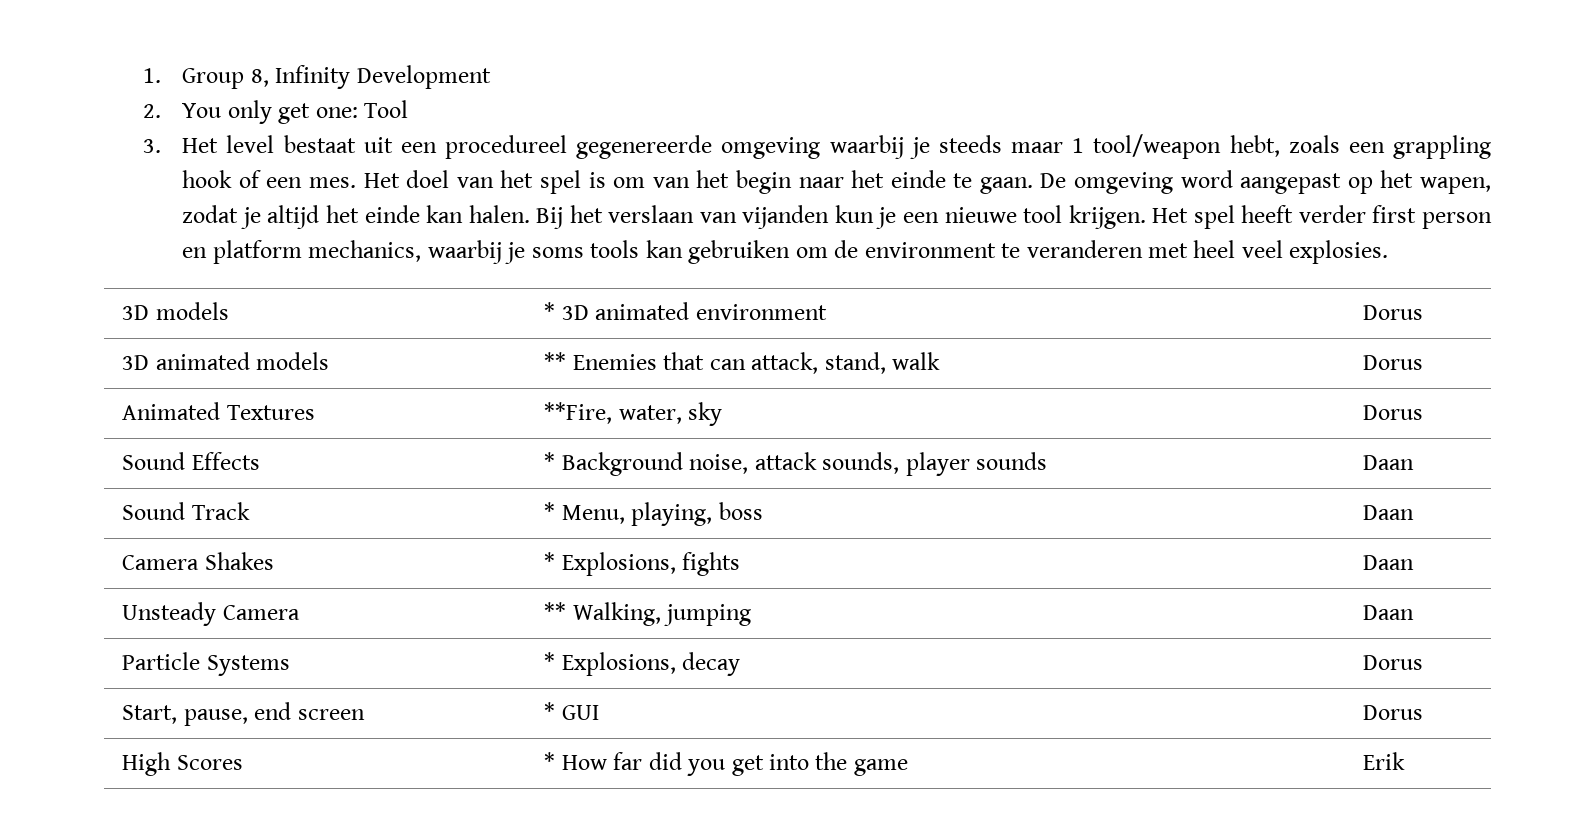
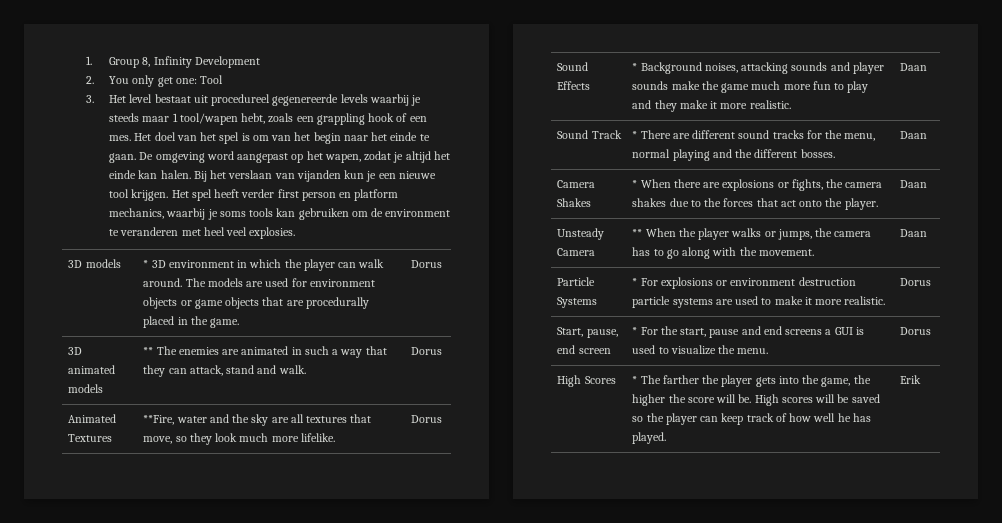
[400,142,437,153] een -> (208, 99) none
[721,137,821,159] omgeving -> [340,94,368,103] levels
[1093,134,1222,159] tool/weapon -> [179,113,238,125] tool/wapen
[595,302,827,320] animated environment -> [168,259,385,271] [143,278,375,287] [143,297,369,309] [143,316,240,328] environment in which the player can walk around. The models are used for environment objects or game objects that are procedurally placed in the game.
[572,352,940,374] [1363,355,1424,370] [122,402,315,420] [544,402,723,426] Enemies that can attack, stand, walk | Dorus // Animated Textures | **Fire, water, sky -> [156,346,387,358] [143,365,306,377] [411,347,443,355] [68,414,117,423] [68,434,113,442] [143,414,372,426] [143,433,335,445] The enemies are animated in such a way that they can attack, stand and walk. | Dorus // Animated Textures | **Fire, water and the sky are all textures that move, so they look much more lifelike.
[689,452,1047,476] [1363,455,1415,470] [122,502,250,520] [544,502,763,526] [1363,505,1415,520] [122,552,274,570] [544,552,741,576] [1363,555,1415,570] [122,602,300,626] [544,602,752,626] [1363,605,1415,620] [122,652,290,676] [544,652,741,676] noise, attack sounds, player sounds | Daan // Sound Track | * Menu, playing, boss | Daan // Camera Shakes | * Explosions, fights | Daan // Unsteady Camera | ** Walking, jumping | Daan // Particle Systems | * Explosions, decay -> [704,62,884,74] [632,81,869,93] [632,100,791,112] [900,63,928,71] [557,130,622,139] [632,130,876,141] [632,149,835,161] [900,131,928,139] [557,180,596,188] [557,198,592,207] [632,179,883,191] [632,198,878,210] [900,180,928,188] [557,228,605,240] [557,248,596,256] [632,228,872,240] [632,247,814,259] [900,229,928,237] [557,277,596,286] [557,297,598,308] [632,277,856,289] [632,296,886,308] noises, attacking sounds and player sounds make the game much more fun to play and they make it more realistic. | Daan // Sound Track | * There are different sound tracks for the menu, normal playing and the different bosses. | Daan // Camera Shakes | * When there are explosions or fights, the camera shakes due to the forces that act onto the player. | Daan // Unsteady Camera | ** When the player walks or jumps, the camera has to go along with the movement. | Daan // Particle Systems | * For explosions or environment destruction particle systems are used to make it more realistic.
[561,705,599,720] [1363,705,1424,720] [122,752,243,776] [544,752,908,776] GUI | Dorus // High Scores | * How far did you get into the game -> [640,326,864,338] [632,345,769,355] [900,327,932,335] [557,375,616,387] [632,375,871,387] [632,394,880,406] [632,413,871,425] [632,432,667,444] For the start, pause and end screens a GUI is used to visualize the menu. | Dorus // High Scores | * The farther the player gets into the game, the higher the score will be. High scores will be saved so the player can keep track of how well he has played.

